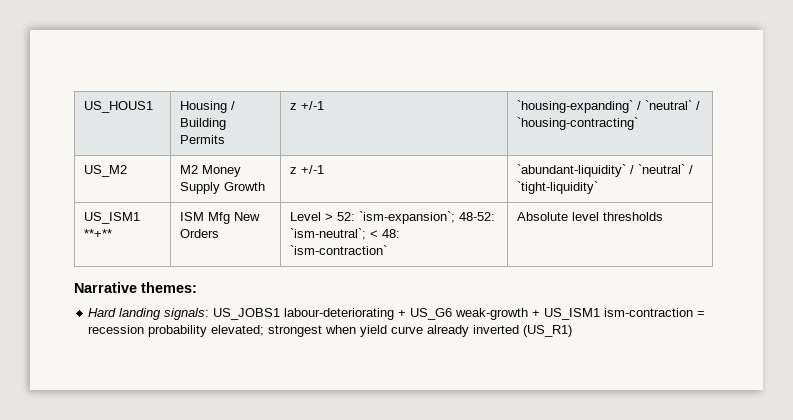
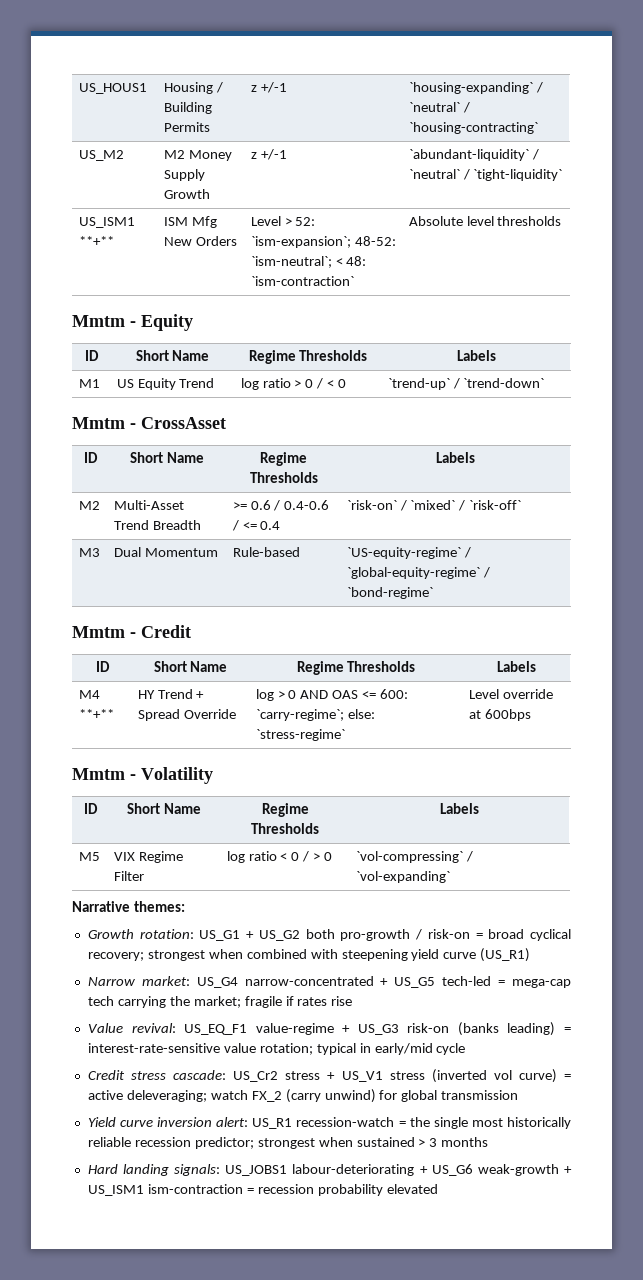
[74,282,197,293] Narrative themes: -> [72,314,193,331] [85,350,99,361] [135,350,210,361] [248,350,368,364] [456,350,496,361] [78,379,100,388] [116,378,215,390] [240,378,347,390] [387,378,545,390] [72,417,226,429] [83,452,98,463] [130,452,204,463] [260,452,307,466] [249,472,318,483] [436,452,475,463] [78,501,100,510] [113,500,184,510] [113,520,201,530] [232,500,330,511] [231,520,281,531] [346,500,522,511] [78,548,100,557] [113,547,218,557] [232,547,300,557] [346,547,471,559] [346,567,490,579] [346,587,433,599] [72,625,191,638] [95,661,110,672] [153,661,228,672] [296,661,416,675] [497,661,536,672] [78,690,100,699] [78,709,114,719] [137,689,205,699] [137,709,236,721] [255,689,409,701] [255,709,375,721] [255,729,345,741] [468,689,553,699] [468,709,531,721] [72,767,213,784] [83,803,98,814] [127,803,201,814] [261,803,309,817] [251,823,319,834] [440,803,479,814] [78,852,100,861] [113,851,183,863] [113,871,144,881] [226,851,333,863] [355,851,473,863] [355,871,450,883] [72,901,185,912] [87,929,572,941] [87,948,531,962] [87,976,572,988] [87,996,353,1008] [87,1022,572,1036] [87,1043,466,1055] [87,1069,572,1083] [87,1089,519,1103] [87,1117,572,1129] [87,1137,489,1149] Mmtm - Equity // ID | Short Name | Regime Thresholds | Labels // M1 | US Equity Trend | log ratio > 0 / < 0 | `trend-up` / `trend-down` // Mmtm - CrossAsset // ID | Short Name | Regime Thresholds | Labels // M2 | Multi-Asset Trend Breadth | >= 0.6 / 0.4-0.6 / <= 0.4 | `risk-on` / `mixed` / `risk-off` // M3 | Dual Momentum | Rule-based | `US-equity-regime` / `global-equity-regime` / `bond-regime` // Mmtm - Credit // ID | Short Name | Regime Thresholds | Labels // M4 **+** | HY Trend + Spread Override | log > 0 AND OAS <= 600: `carry-regime`; else: `stress-regime` | Level override at 600bps // Mmtm - Volatility // ID | Short Name | Regime Thresholds | Labels // M5 | VIX Regime Filter | log ratio < 0 / > 0 | `vol-compressing` / `vol-expanding` // Narrative themes: // Growth rotation: US_G1 + US_G2 both pro-growth / risk-on = broad cyclical recovery; strongest when combined with steepening yield curve (US_R1) // Narrow market: US_G4 narrow-concentrated + US_G5 tech-led = mega-cap tech carrying the market; fragile if rates rise // Value revival: US_EQ_F1 value-regime + US_G3 risk-on (banks leading) = interest-rate-sensitive value rotation; typical in early/mid cycle // Credit stress cascade: US_Cr2 stress + US_V1 stress (inverted vol curve) = active deleveraging; watch FX_2 (carry unwind) for global transmission // Yield curve inversion alert: US_R1 recession-watch = the single most historically reliable recession predictor; strongest when sustained > 3 months
[211,325,573,337] elevated; strongest when yield curve already inverted (US_R1) -> [386,1184,438,1194] elevated

